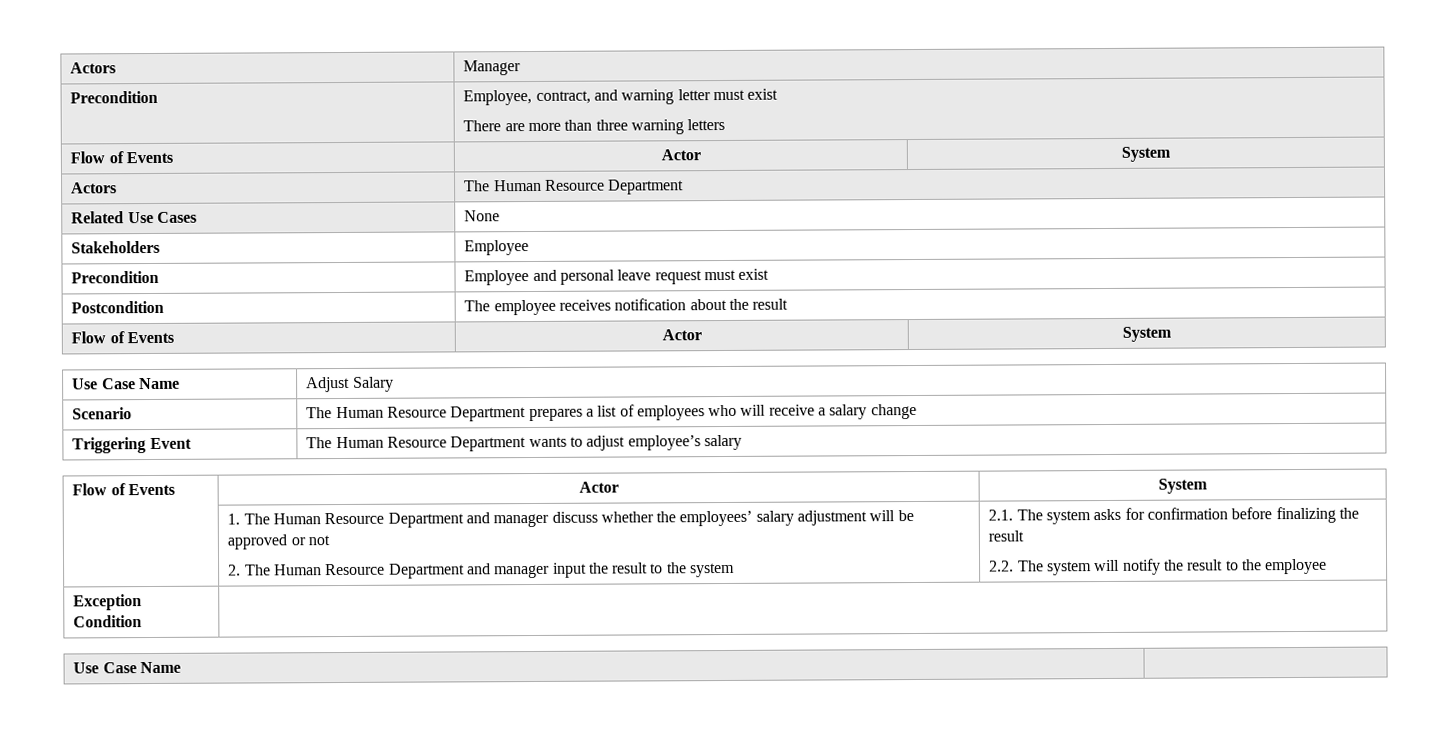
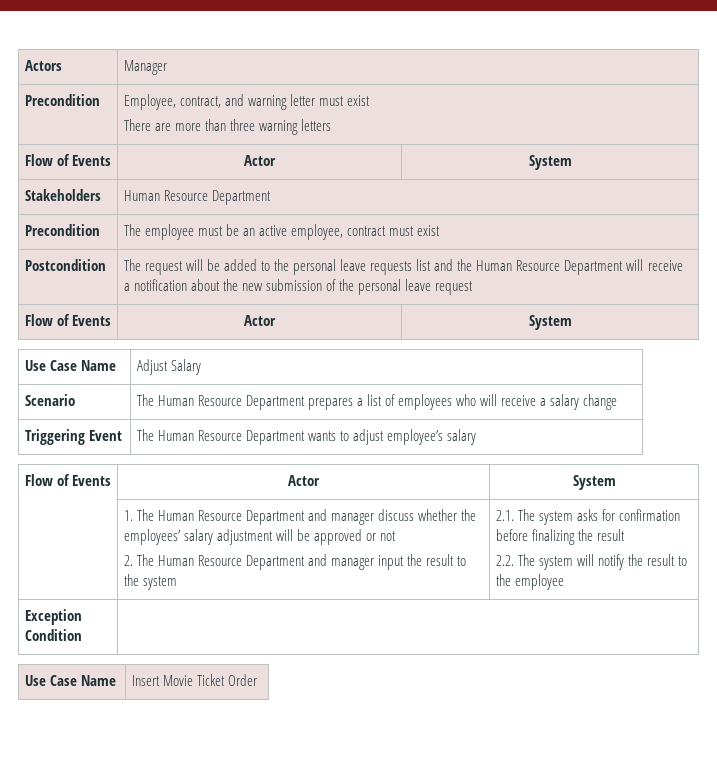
[71,182,118,194] [464,180,491,192] Actors | The -> [24,189,101,201] Stakeholders |
[71,211,197,224] [464,210,501,222] [71,240,161,254] [464,240,530,256] [71,270,160,284] [464,268,770,286] [71,300,165,314] [464,298,789,316] Related Use Cases | None // Stakeholders | Employee // Precondition | Employee and personal leave request must exist // Postcondition | The employee receives notification about the result -> [24,224,100,236] [123,224,441,240] [24,259,106,271] [123,259,683,275] [123,279,474,295] Precondition | The employee must be an active employee, contract must exist // Postcondition | The request will be added to the personal leave requests list and the Human Resource Department will receive a notification about the new submission of the personal leave request
(181, 667) none -> [131,674,257,686] Insert Movie Ticket Order

